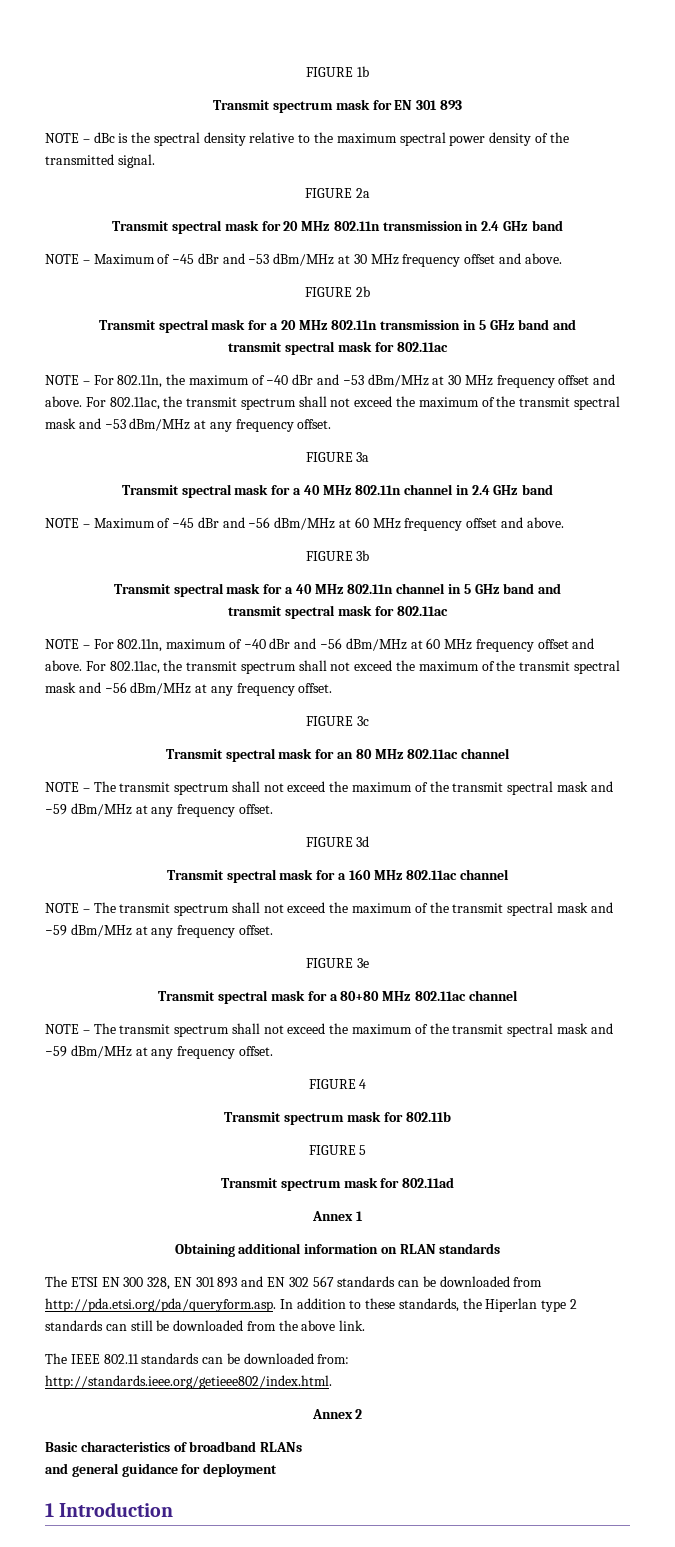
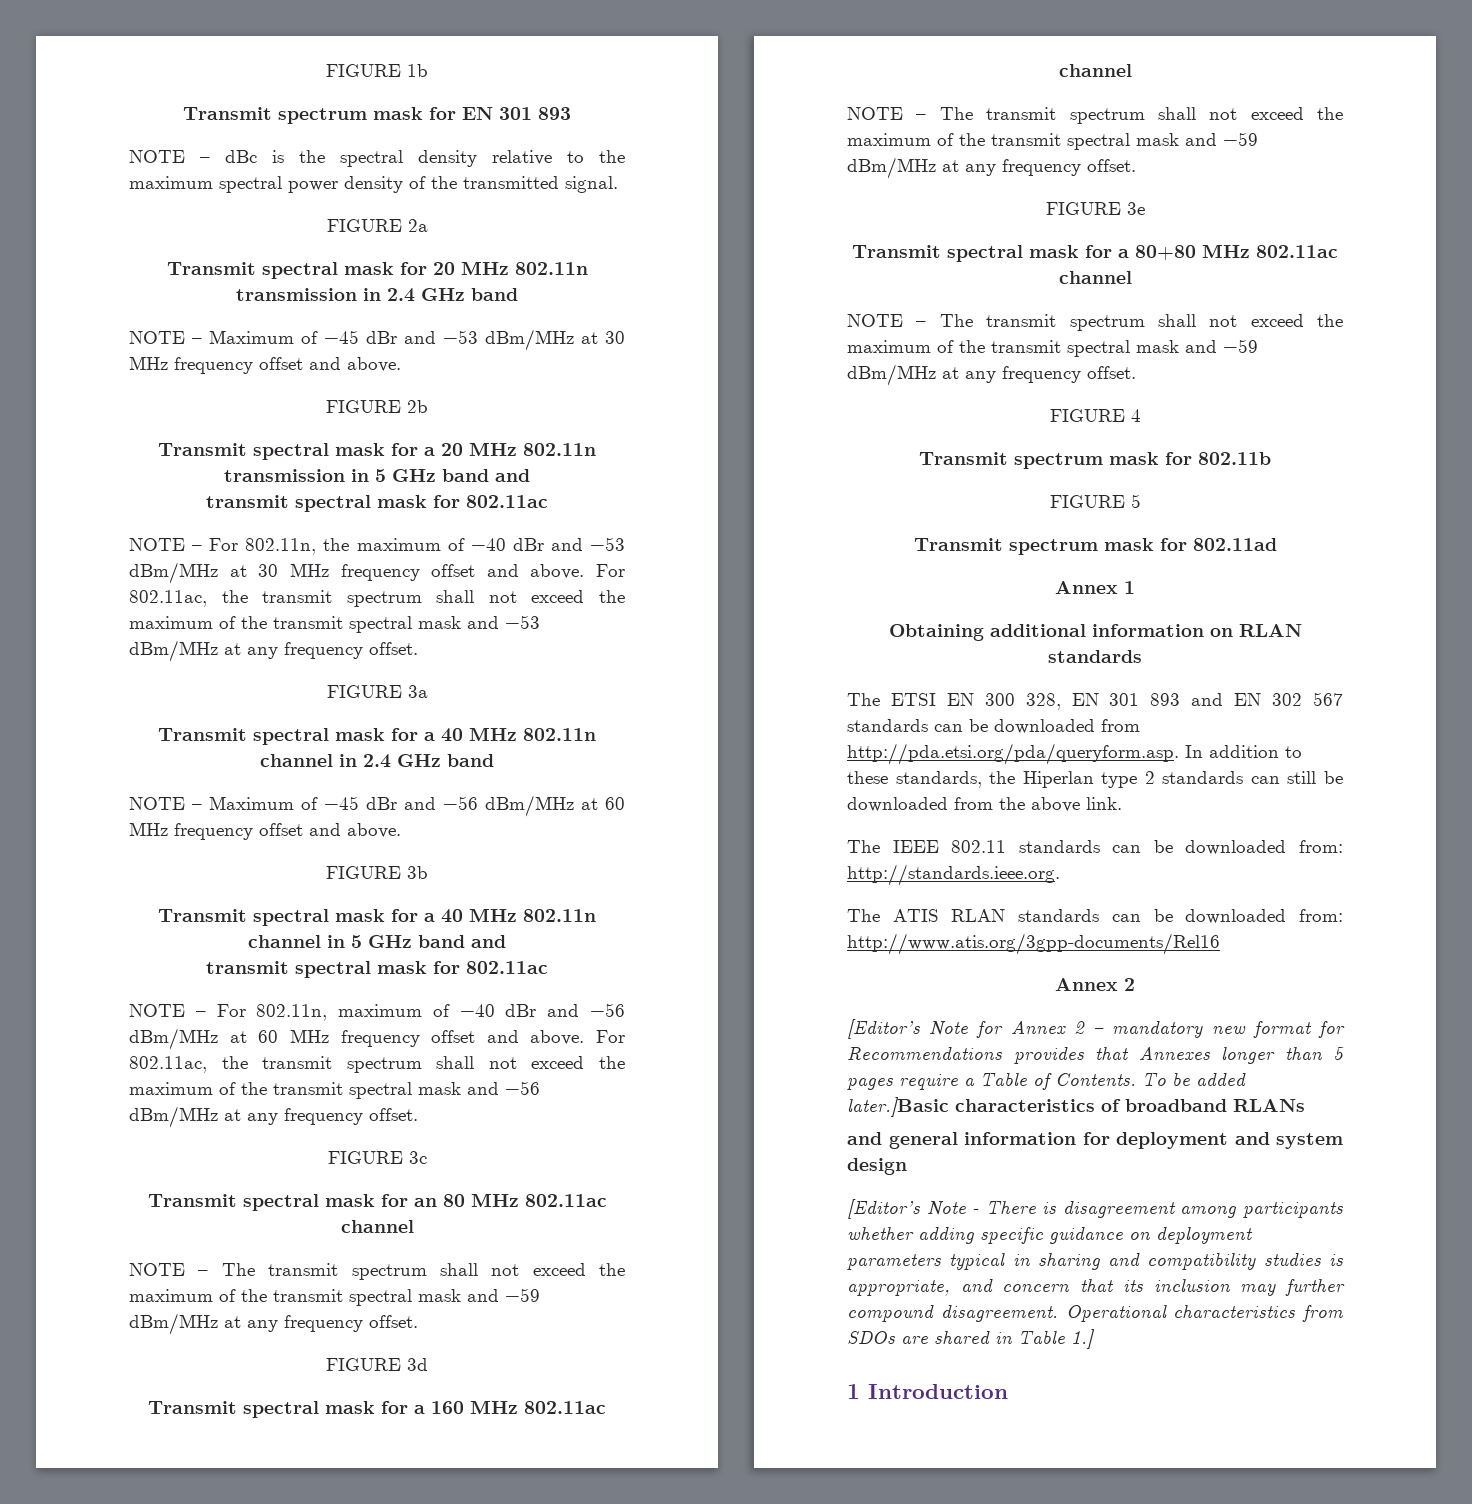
[45,1375,332,1389] [311,1409,363,1419] [45,1442,78,1452] http://standards.ieee.org/getieee802/index.html. // Annex 2 // Basic -> [847,864,1060,886] [847,909,1343,924] [847,933,1220,955] [1055,978,1135,991] [847,1019,1345,1039] [847,1046,1344,1064] [847,1072,1246,1090] [847,1097,949,1117] http://standards.ieee.org. // The ATIS RLAN standards can be downloaded from: http://www.atis.org/3gpp-documents/Rel16 // Annex 2 // [Editor’s Note for Annex 2 – mandatory new format for Recommendations provides that Annexes longer than 5 pages require a Table of Contents. To be added later.]Basic
[121,1463,178,1477] guidance -> [964,1132,1076,1145] information
(278, 1470) none -> [1234,1132,1343,1149] [847,1158,907,1175] [847,1199,1343,1219] [847,1227,1253,1244] [847,1252,1343,1270] [847,1279,1345,1296] [847,1305,1343,1322] [847,1329,1095,1349] and system design // [Editor’s Note - There is disagreement among participants whether adding specific guidance on deployment parameters typical in sharing and compatibility studies is appropriate, and concern that its inclusion may further compound disagreement. Operational characteristics from SDOs are shared in Table 1.]

